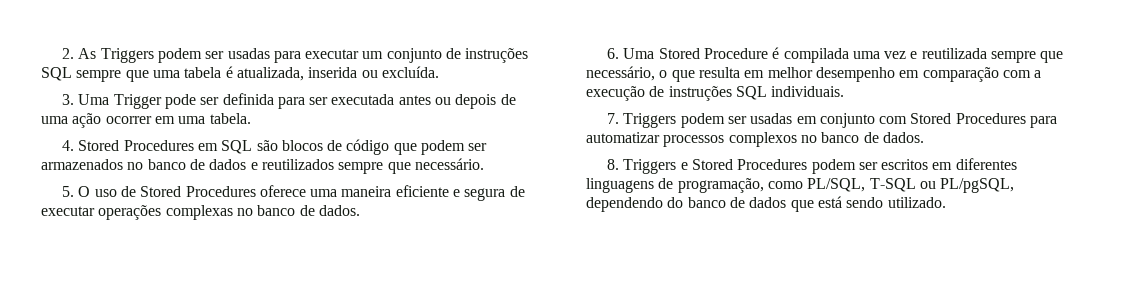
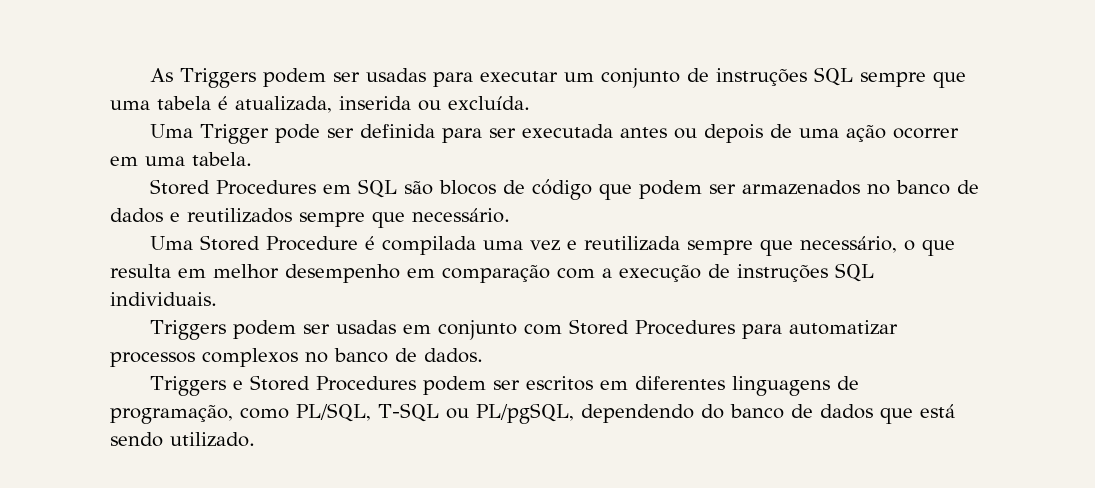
[61,48,74,59] 2. -> (149, 75) none
[61,94,74,105] 3. -> (530, 103) none
[61,140,74,151] 4. -> (252, 159) none
[61,185,525,201] [41,205,360,220] [606,48,619,59] 5. O uso de Stored Procedures oferece uma maneira eficiente e segura de executar operações complexas no banco de dados. // 6. -> (510, 215) none
[606,113,619,124] 7. -> (217, 299) none
[606,159,619,170] 8. -> (483, 355) none

